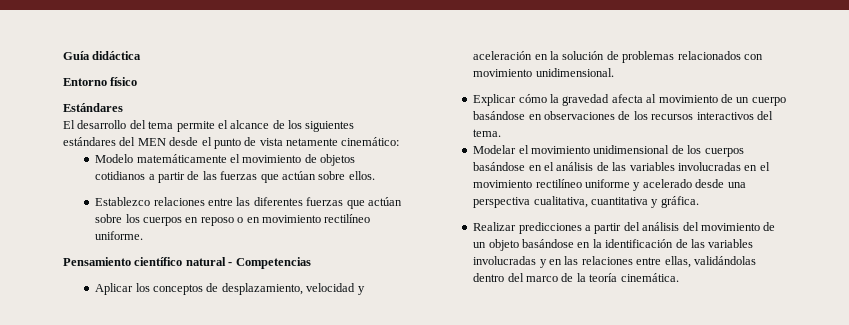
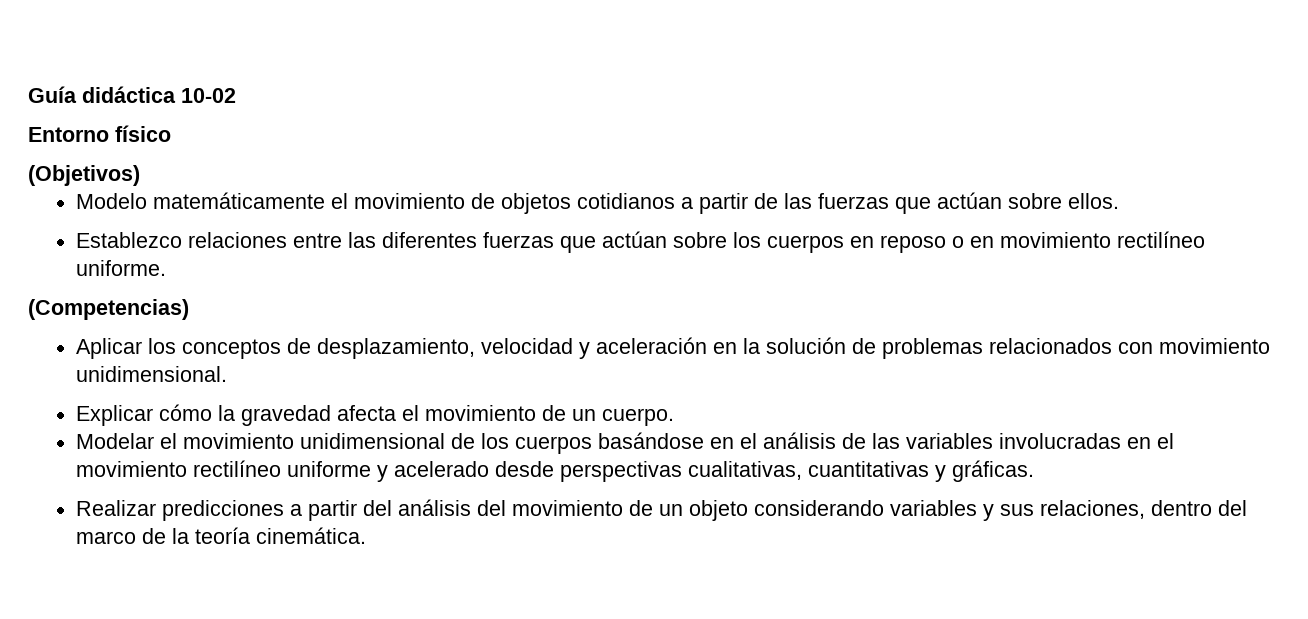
(142, 55) none -> [181,88,236,103] 10-02
[63,103,123,112] [63,120,355,132] [63,137,400,149] Estándares // El desarrollo del tema permite el alcance de los siguientes estándares del MEN desde el punto de vista netamente cinemático: -> [28,165,140,186] (Objetivos)
[63,257,311,269] Pensamiento científico natural - Competencias -> [28,299,189,320] (Competencias)
[646,94,786,106] [473,111,773,120] [473,129,502,137] al movimiento de un cuerpo basándose en observaciones de los recursos interactivos del tema. -> [402,405,675,426] el movimiento de un cuerpo.
[727,182,746,188] [473,196,699,208] una perspectiva cualitativa, cuantitativa y gráfica. -> [560,460,1035,482] perspectivas cualitativas, cuantitativas y gráficas.
[522,239,754,248] [473,256,756,268] basándose en la identificación de las variables involucradas y en las relaciones entre ellas, validándolas -> [754,500,1146,521] considerando variables y sus relaciones,

